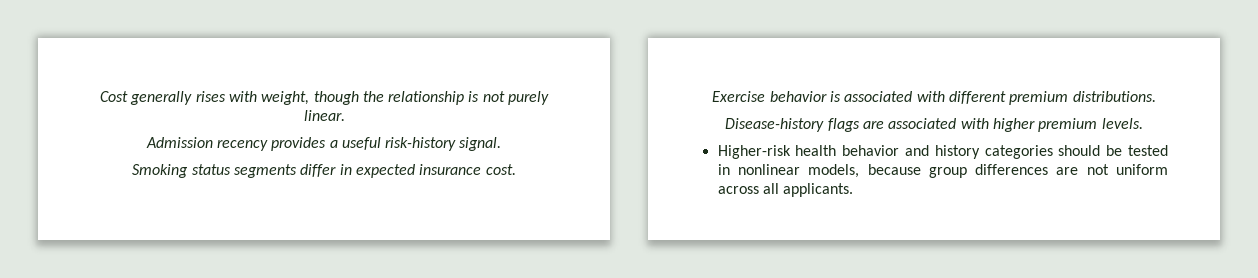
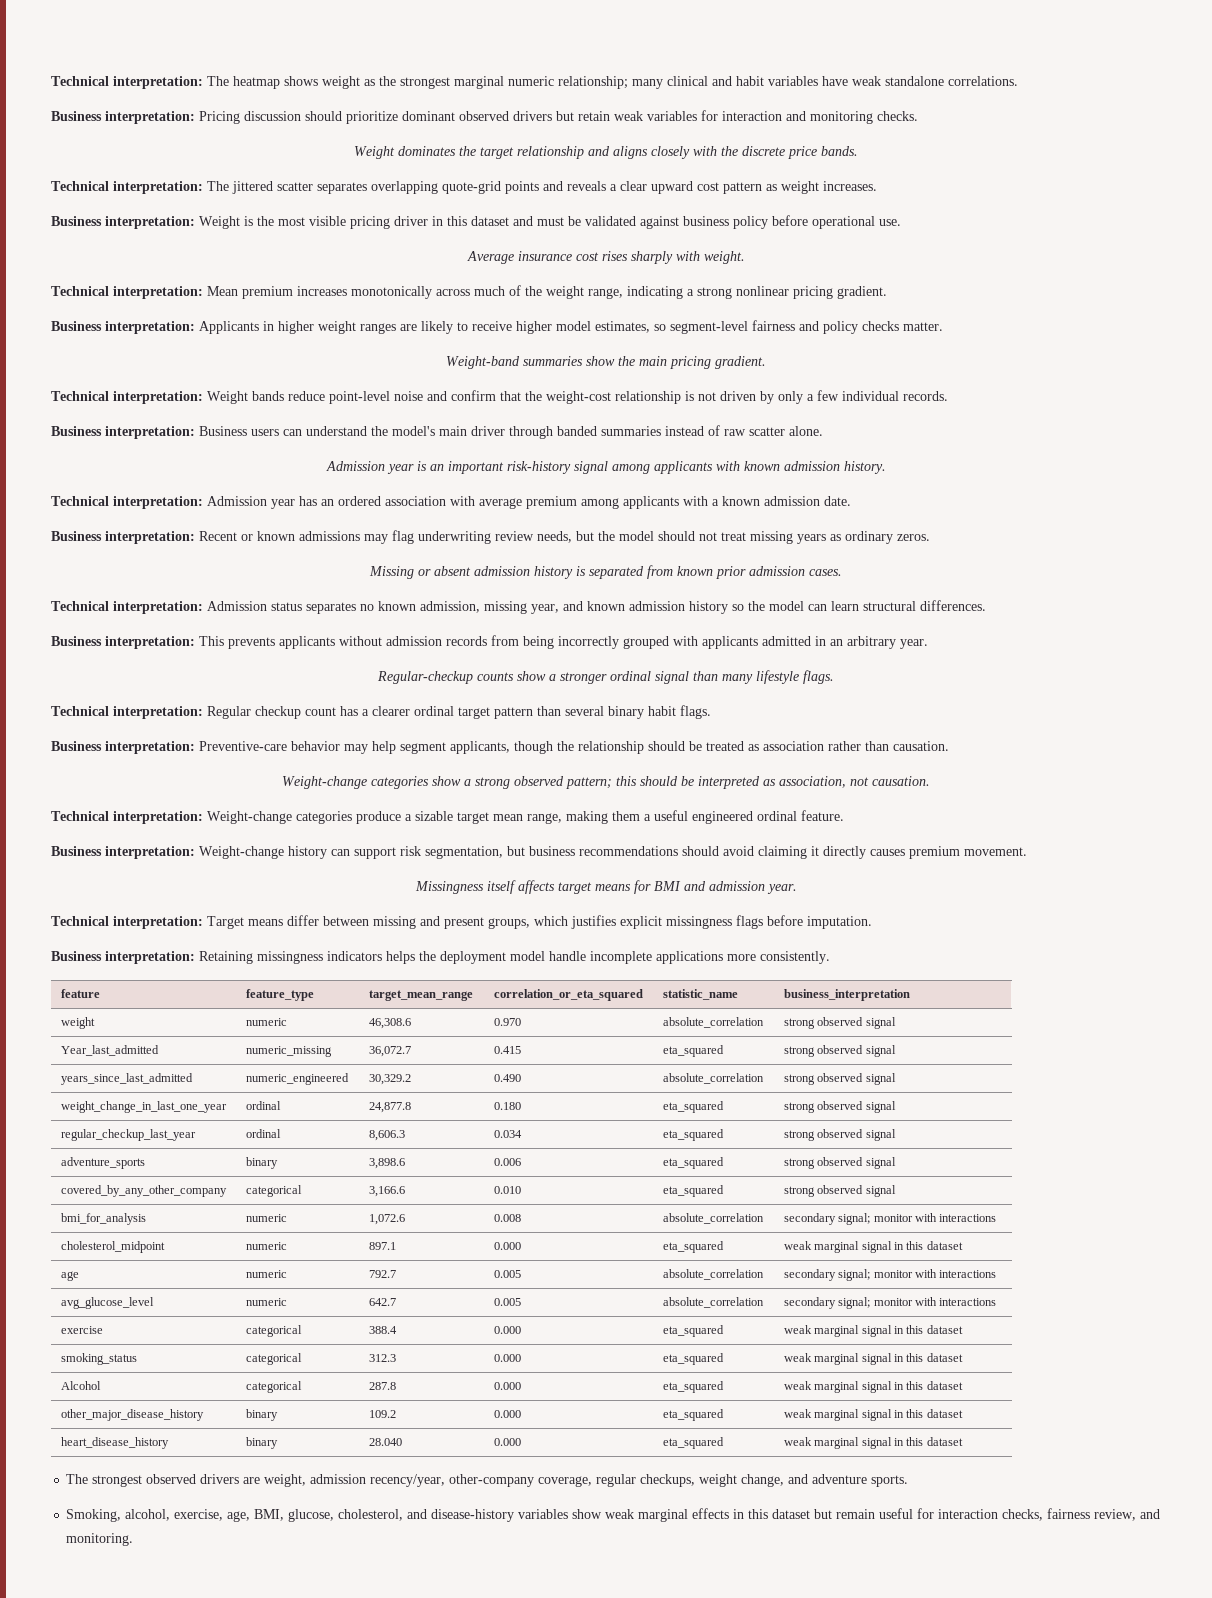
[99,91,550,105] [303,110,345,121] [145,137,502,151] [132,164,516,178] [712,91,1156,105] [725,118,1143,132] [717,145,1168,159] [717,164,1168,178] [717,183,854,197] Cost generally rises with weight, though the relationship is not purely linear. // Admission recency provides a useful risk-history signal. // Smoking status segments differ in expected insurance cost. // Exercise behavior is associated with different premium distributions. // Disease-history flags are associated with higher premium levels. // Higher-risk health behavior and history categories should be tested in nonlinear models, because group differences are not uniform across all applicants. -> [51,76,1018,89] [51,110,918,124] [354,146,858,159] [51,181,877,194] [51,215,901,229] [466,251,745,264] [51,285,887,299] [51,320,943,334] [446,356,766,369] [51,390,948,404] [51,425,823,439] [325,461,886,474] [51,496,851,509] [51,530,930,544] [369,565,842,579] [51,600,986,614] [51,635,928,649] [377,670,834,684] [51,705,711,719] [51,741,949,754] [282,776,930,789] [51,810,844,824] [51,846,1027,859] [414,880,797,894] [51,915,872,929] [51,951,830,964] [60,989,100,998] [245,989,314,1001] [368,990,473,1001] [493,989,643,1001] [662,989,738,1000] [783,989,910,1001] [60,1017,95,1029] [245,1018,287,1026] [368,1018,411,1029] [493,1018,521,1026] [662,1017,764,1028] [783,1017,896,1029] [60,1045,159,1056] [245,1046,332,1057] [368,1046,411,1057] [493,1046,521,1054] [662,1045,724,1057] [783,1045,896,1057] [60,1073,193,1085] [245,1073,349,1085] [368,1074,411,1085] [493,1074,521,1082] [662,1073,764,1084] [783,1073,896,1085] [60,1101,227,1113] [245,1101,281,1110] [368,1102,411,1113] [493,1102,521,1110] [662,1101,724,1113] [783,1101,896,1113] [60,1129,196,1141] [245,1129,281,1138] [368,1130,405,1141] [493,1130,522,1138] [662,1129,724,1141] [783,1129,896,1141] [60,1157,145,1169] [245,1157,278,1169] [368,1158,405,1169] [493,1158,521,1166] [662,1157,724,1169] [783,1157,896,1169] [60,1185,227,1197] [245,1185,302,1197] [368,1186,405,1197] [493,1186,521,1194] [662,1185,724,1197] [783,1185,896,1197] [60,1213,146,1225] [245,1214,287,1222] [368,1214,405,1225] [493,1214,521,1222] [662,1213,764,1224] [783,1213,997,1225] [60,1241,165,1253] [245,1242,287,1250] [368,1242,396,1250] [493,1242,521,1250] [662,1241,724,1253] [783,1241,963,1253] [60,1271,79,1281] [245,1270,287,1278] [368,1270,396,1278] [493,1270,521,1278] [662,1269,764,1280] [783,1269,997,1281] [60,1297,154,1309] [245,1298,287,1306] [368,1298,396,1306] [493,1298,521,1306] [662,1297,764,1308] [783,1297,997,1309] [60,1326,103,1334] [245,1325,302,1337] [368,1326,397,1334] [493,1326,521,1334] [662,1325,724,1337] [783,1325,963,1337] [60,1353,137,1365] [245,1353,302,1365] [368,1354,396,1362] [493,1354,521,1362] [662,1353,724,1365] [783,1353,963,1365] [60,1381,101,1390] [245,1381,302,1393] [368,1382,396,1390] [493,1382,521,1390] [662,1381,724,1393] [783,1381,963,1393] [60,1409,204,1421] [245,1409,278,1421] [368,1410,396,1418] [493,1410,521,1418] [662,1409,724,1421] [783,1409,963,1421] [60,1437,169,1449] [245,1437,278,1449] [368,1438,402,1446] [493,1438,521,1446] [662,1437,724,1449] [783,1437,963,1449] [66,1474,909,1487] [66,1508,1161,1522] [66,1533,134,1546] Technical interpretation: The heatmap shows weight as the strongest marginal numeric relationship; many clinical and habit variables have weak standalone correlations. // Business interpretation: Pricing discussion should prioritize dominant observed drivers but retain weak variables for interaction and monitoring checks. // Weight dominates the target relationship and aligns closely with the discrete price bands. // Technical interpretation: The jittered scatter separates overlapping quote-grid points and reveals a clear upward cost pattern as weight increases. // Business interpretation: Weight is the most visible pricing driver in this dataset and must be validated against business policy before operational use. // Average insurance cost rises sharply with weight. // Technical interpretation: Mean premium increases monotonically across much of the weight range, indicating a strong nonlinear pricing gradient. // Business interpretation: Applicants in higher weight ranges are likely to receive higher model estimates, so segment-level fairness and policy checks matter. // Weight-band summaries show the main pricing gradient. // Technical interpretation: Weight bands reduce point-level noise and confirm that the weight-cost relationship is not driven by only a few individual records. // Business interpretation: Business users can understand the model's main driver through banded summaries instead of raw scatter alone. // Admission year is an important risk-history signal among applicants with known admission history. // Technical interpretation: Admission year has an ordered association with average premium among applicants with a known admission date. // Business interpretation: Recent or known admissions may flag underwriting review needs, but the model should not treat missing years as ordinary zeros. // Missing or absent admission history is separated from known prior admission cases. // Technical interpretation: Admission status separates no known admission, missing year, and known admission history so the model can learn structural differences. // Business interpretation: This prevents applicants without admission records from being incorrectly grouped with applicants admitted in an arbitrary year. // Regular-checkup counts show a stronger ordinal signal than many lifestyle flags. // Technical interpretation: Regular checkup count has a clearer ordinal target pattern than several binary habit flags. // Business interpretation: Preventive-care behavior may help segment applicants, though the relationship should be treated as association rather than causation. // Weight-change categories show a strong observed pattern; this should be interpreted as association, not causation. // Technical interpretation: Weight-change categories produce a sizable target mean range, making them a useful engineered ordinal feature. // Business interpretation: Weight-change history can support risk segmentation, but business recommendations should avoid claiming it directly causes premium movement. // Missingness itself affects target means for BMI and admission year. // Technical interpretation: Target means differ between missing and present groups, which justifies explicit missingness flags before imputation. // Business interpretation: Retaining missingness indicators helps the deployment model handle incomplete applications more consistently. // feature | feature_type | target_mean_range | correlation_or_eta_squared | statistic_name | business_interpretation // weight | numeric | 46,308.6 | 0.970 | absolute_correlation | strong observed signal // Year_last_admitted | numeric_missing | 36,072.7 | 0.415 | eta_squared | strong observed signal // years_since_last_admitted | numeric_engineered | 30,329.2 | 0.490 | absolute_correlation | strong observed signal // weight_change_in_last_one_year | ordinal | 24,877.8 | 0.180 | eta_squared | strong observed signal // regular_checkup_last_year | ordinal | 8,606.3 | 0.034 | eta_squared | strong observed signal // adventure_sports | binary | 3,898.6 | 0.006 | eta_squared | strong observed signal // covered_by_any_other_company | categorical | 3,166.6 | 0.010 | eta_squared | strong observed signal // bmi_for_analysis | numeric | 1,072.6 | 0.008 | absolute_correlation | secondary signal; monitor with interactions // cholesterol_midpoint | numeric | 897.1 | 0.000 | eta_squared | weak marginal signal in this dataset // age | numeric | 792.7 | 0.005 | absolute_correlation | secondary signal; monitor with interactions // avg_glucose_level | numeric | 642.7 | 0.005 | absolute_correlation | secondary signal; monitor with interactions // exercise | categorical | 388.4 | 0.000 | eta_squared | weak marginal signal in this dataset // smoking_status | categorical | 312.3 | 0.000 | eta_squared | weak marginal signal in this dataset // Alcohol | categorical | 287.8 | 0.000 | eta_squared | weak marginal signal in this dataset // other_major_disease_history | binary | 109.2 | 0.000 | eta_squared | weak marginal signal in this dataset // heart_disease_history | binary | 28.040 | 0.000 | eta_squared | weak marginal signal in this dataset // The strongest observed drivers are weight, admission recency/year, other-company coverage, regular checkups, weight change, and adventure sports. // Smoking, alcohol, exercise, age, BMI, glucose, cholesterol, and disease-history variables show weak marginal effects in this dataset but remain useful for interaction checks, fairness review, and monitoring.

